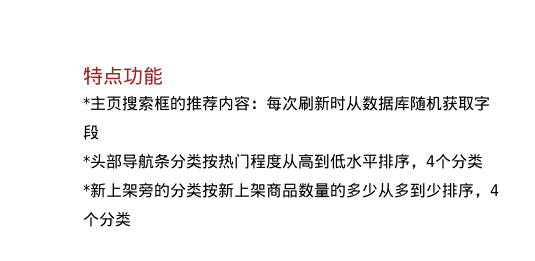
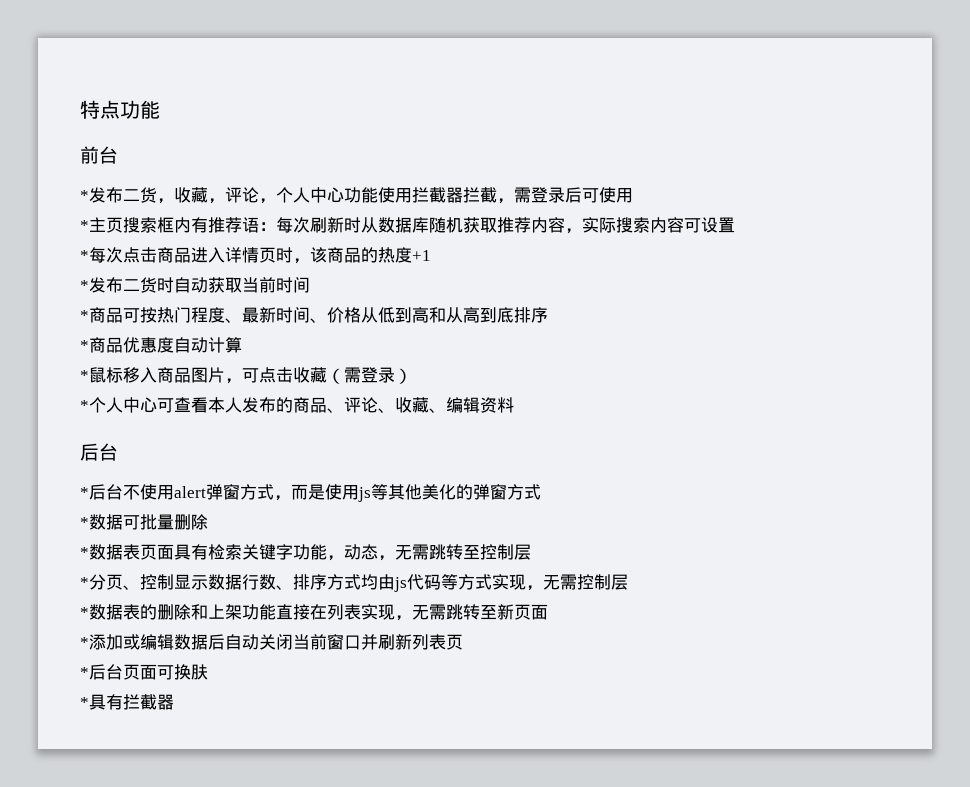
(163, 75) none -> [80,146,118,164] [80,187,633,204] // 前台 // *发布二货，收藏，评论，个人中心功能使用拦截器拦截，需登录后可使用
[170,95,250,111] 的推荐内容 -> [174,217,259,233] 内有推荐语
[474,95,490,111] [83,125,99,140] [83,153,483,169] [83,182,499,198] [83,211,131,227] 字段 // *头部导航条分类按热门程度从高到低水平排序，4个分类 // *新上架旁的分类按新上架商品数量的多少从多到少排序，4个分类 -> [497,217,735,234] [80,247,431,264] [80,277,310,293] [80,307,548,323] [80,337,242,353] [80,367,412,384] [80,397,514,413] [80,443,118,461] [80,484,541,502] [80,514,208,530] [80,544,531,561] [80,574,628,592] [80,604,548,621] [80,634,463,650] [80,664,208,680] [80,694,174,710] 推荐内容，实际搜索内容可设置 // *每次点击商品进入详情页时，该商品的热度+1 // *发布二货时自动获取当前时间 // *商品可按热门程度、最新时间、价格从低到高和从高到底排序 // *商品优惠度自动计算 // *鼠标移入商品图片，可点击收藏（需登录） // *个人中心可查看本人发布的商品、评论、收藏、编辑资料 // 后台 // *后台不使用alert弹窗方式，而是使用js等其他美化的弹窗方式 // *数据可批量删除 // *数据表页面具有检索关键字功能，动态，无需跳转至控制层 // *分页、控制显示数据行数、排序方式均由js代码等方式实现，无需控制层 // *数据表的删除和上架功能直接在列表实现，无需跳转至新页面 // *添加或编辑数据后自动关闭当前窗口并刷新列表页 // *后台页面可换肤 // *具有拦截器

